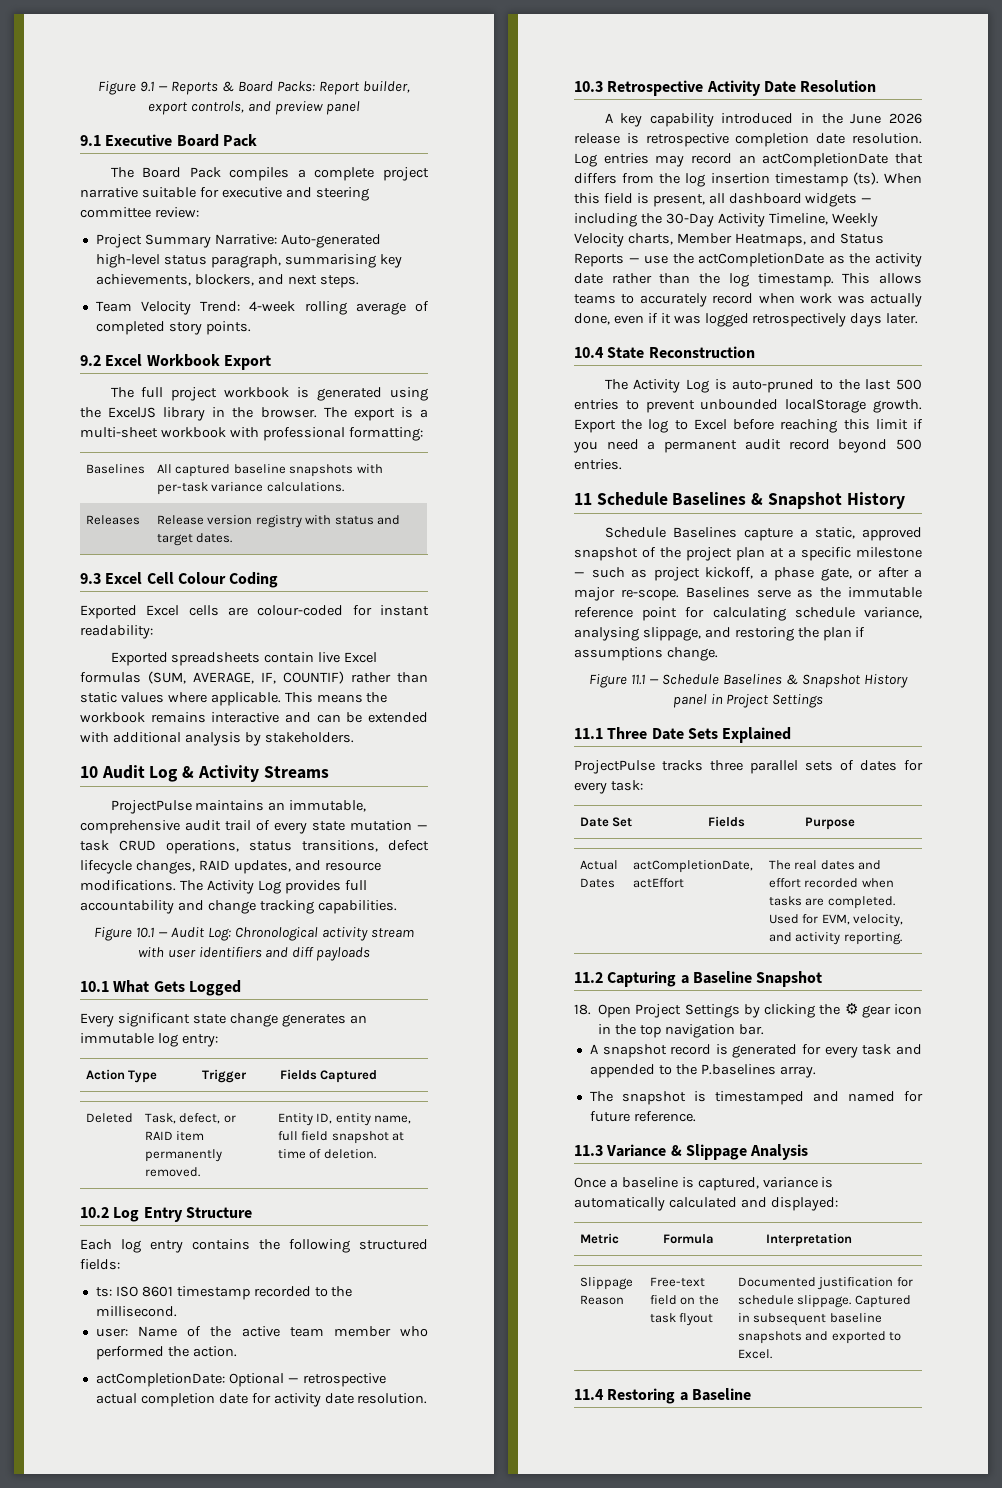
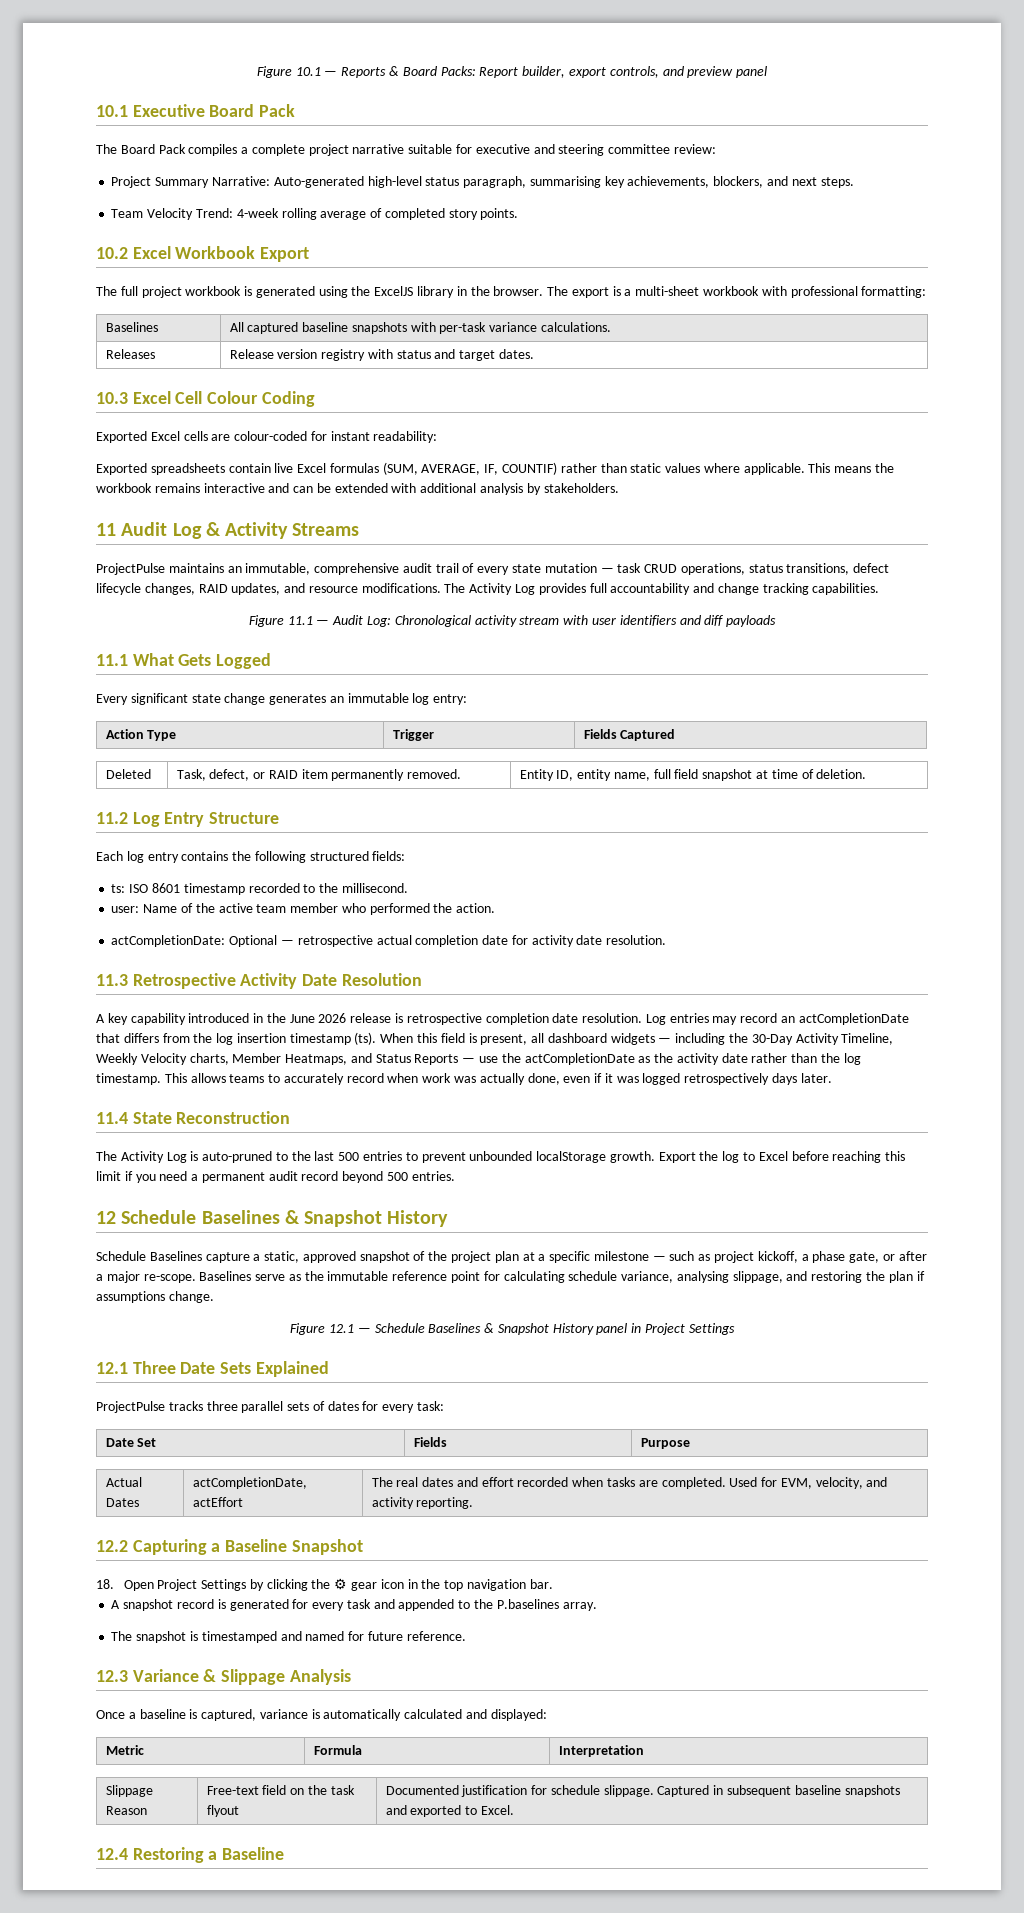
[98,81,155,95] Figure 9.1 -> [256,66,321,78] Figure 10.1
[80,135,101,146] 9.1 -> [96,105,128,117] 10.1
[80,355,101,366] 9.2 -> [96,247,128,259] 10.2
[80,573,101,584] 9.3 -> [96,392,128,404] 10.3
[80,766,98,778] 10 -> [96,523,116,536] 11
[136,927,155,938] 10.1 -> [287,616,313,625] 11.1
[80,981,109,992] 10.1 -> [96,654,128,666] 11.1
[80,1207,109,1218] 10.2 -> [96,812,128,824] 11.2
[574,81,603,92] 10.3 -> [96,974,128,986] 11.3
[574,347,604,358] 10.4 -> [96,1112,128,1124] 11.4
[574,493,592,505] 11 -> [96,1211,116,1224] 12
[631,674,646,685] 11.1 -> [328,1324,354,1333] 12.1
[574,728,603,739] 11.1 -> [96,1362,128,1374] 12.1
[574,972,603,983] 11.2 -> [96,1540,128,1552] 12.2
[574,1145,603,1156] 11.3 -> [96,1670,128,1682] 12.3
[574,1389,604,1400] 11.4 -> [96,1848,128,1860] 12.4

